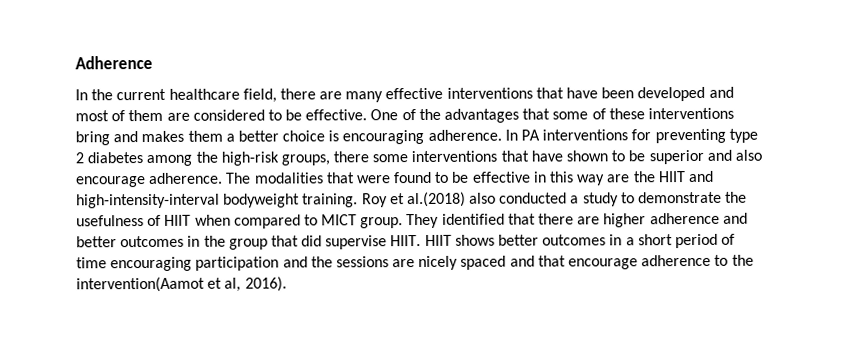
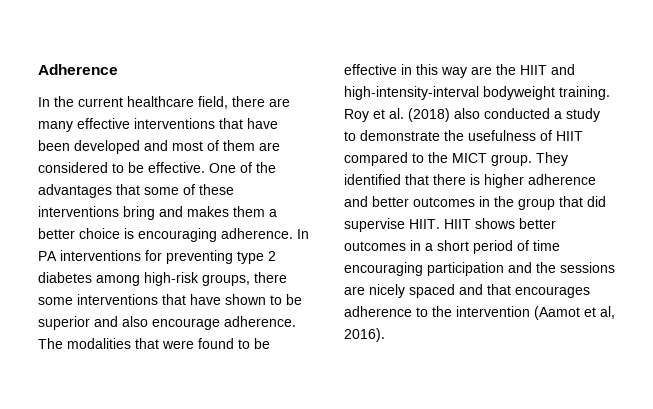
[195,151,218,163] the -> (140, 280) none
[406,191,466,208] al.(2018) -> [389,108,450,122] al. (2018)
[194,214,231,226] when -> (583, 136) none
(318, 220) none -> [428,152,448,163] the
[577,216,601,225] are -> [470,174,480,185] is
[568,258,639,270] encourage -> [515,286,590,298] encourages
[76,276,205,293] intervention(Aamot -> [456,306,580,320] intervention (Aamot

